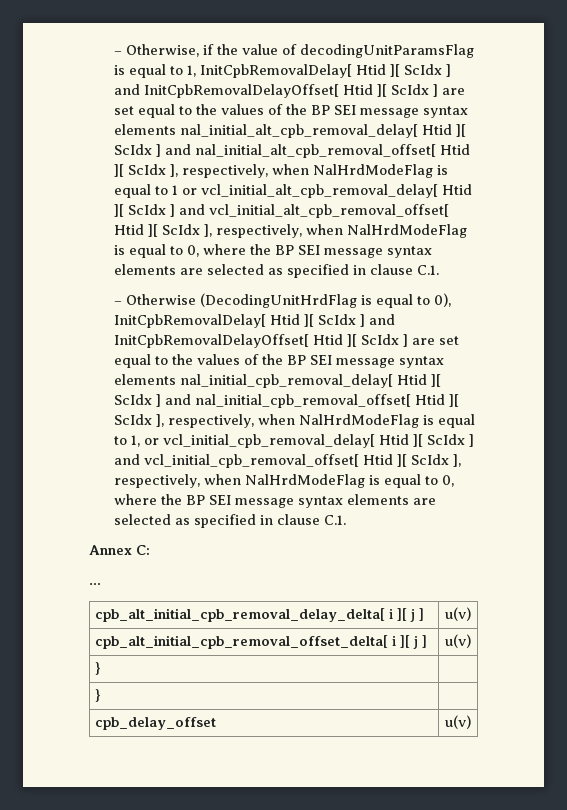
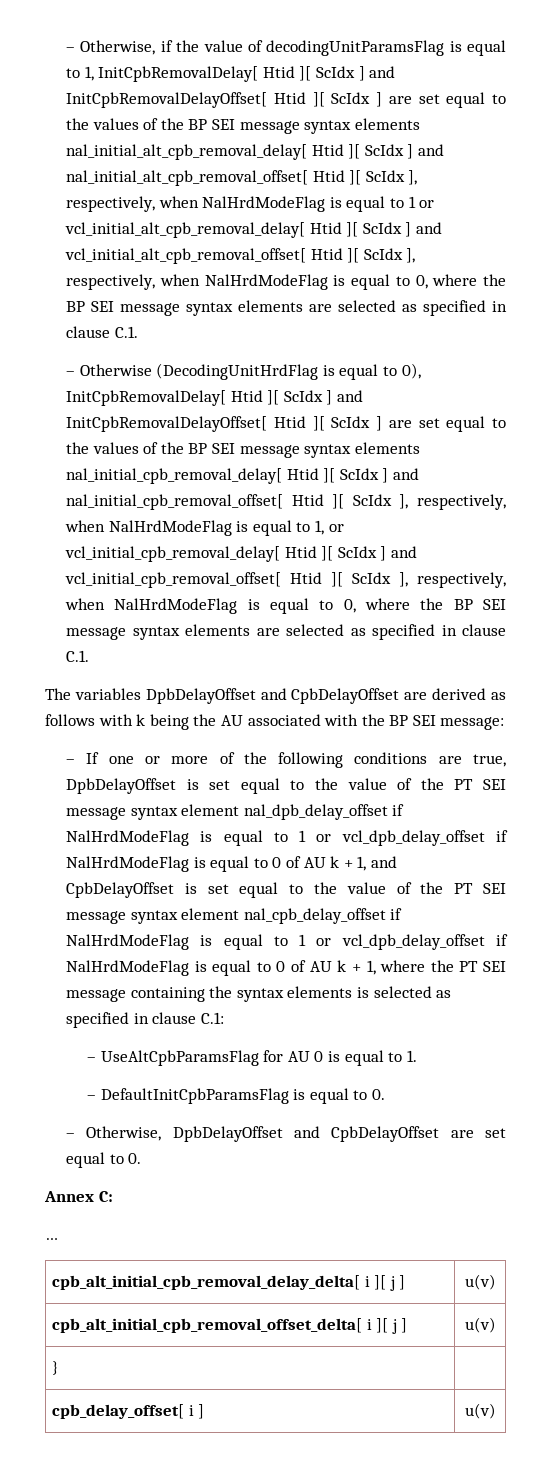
(347, 520) none -> [45,688,506,704] [45,714,505,730] [66,752,506,768] [66,778,507,794] [66,804,405,820] [66,830,508,846] [66,856,397,872] [66,882,507,898] [66,908,403,924] [66,934,508,950] [66,960,506,976] [66,986,452,1002] [66,1012,224,1028] [87,1050,417,1066] [87,1088,385,1104] [66,1126,506,1142] [66,1152,142,1168] // The variables DpbDelayOffset and CpbDelayOffset are derived as follows with k being the AU associated with the BP SEI message: // – If one or more of the following conditions are true, DpbDelayOffset is set equal to the value of the PT SEI message syntax element nal_dpb_delay_offset if NalHrdModeFlag is equal to 1 or vcl_dpb_delay_offset if NalHrdModeFlag is equal to 0 of AU k + 1, and CpbDelayOffset is set equal to the value of the PT SEI message syntax element nal_cpb_delay_offset if NalHrdModeFlag is equal to 1 or vcl_dpb_delay_offset if NalHrdModeFlag is equal to 0 of AU k + 1, where the PT SEI message containing the syntax elements is selected as specified in clause C.1: // – UseAltCpbParamsFlag for AU 0 is equal to 1. // – DefaultInitCpbParamsFlag is equal to 0. // – Otherwise, DpbDelayOffset and CpbDelayOffset are set equal to 0.
[95,689,102,702] [95,717,217,730] } | // cpb_delay_offset -> [51,1404,205,1419] cpb_delay_offset[ i ]

